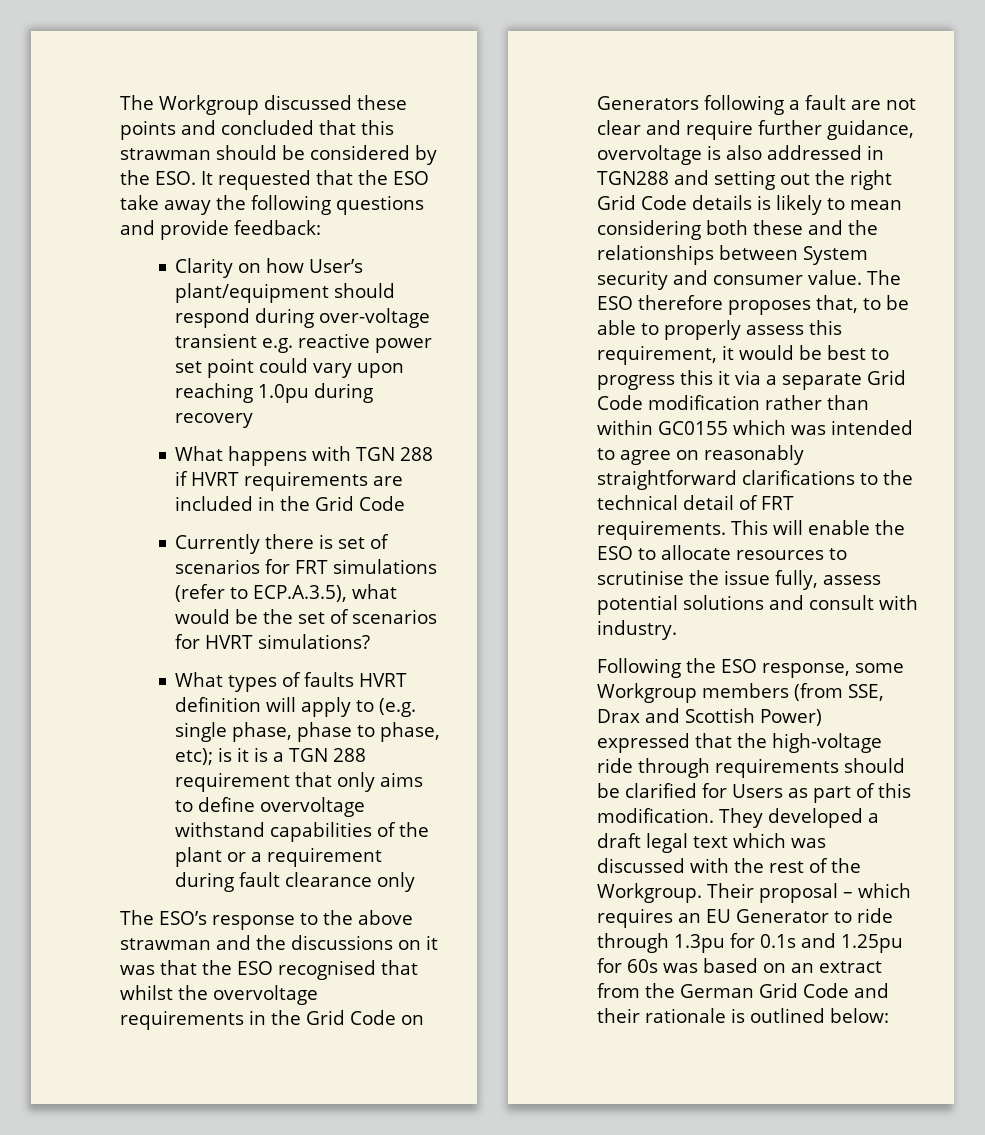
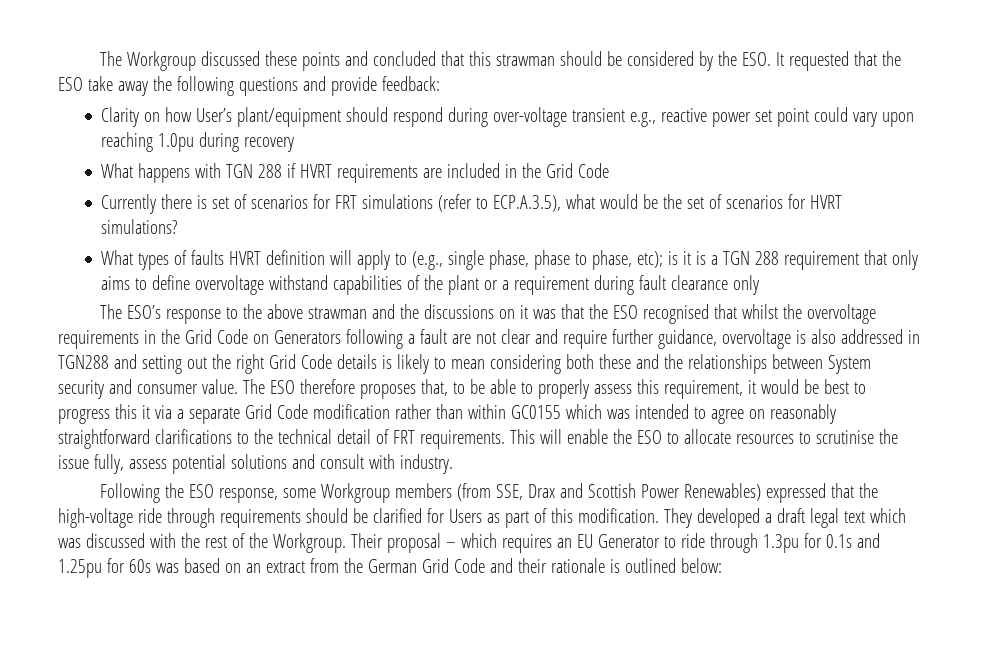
[262,338,294,353] e.g. -> [630,112,657,127] e.g.,
[379,698,417,717] (e.g. -> [412,251,444,270] (e.g.,
[760,709,822,726] Power) -> [640,483,761,501] Power Renewables)

